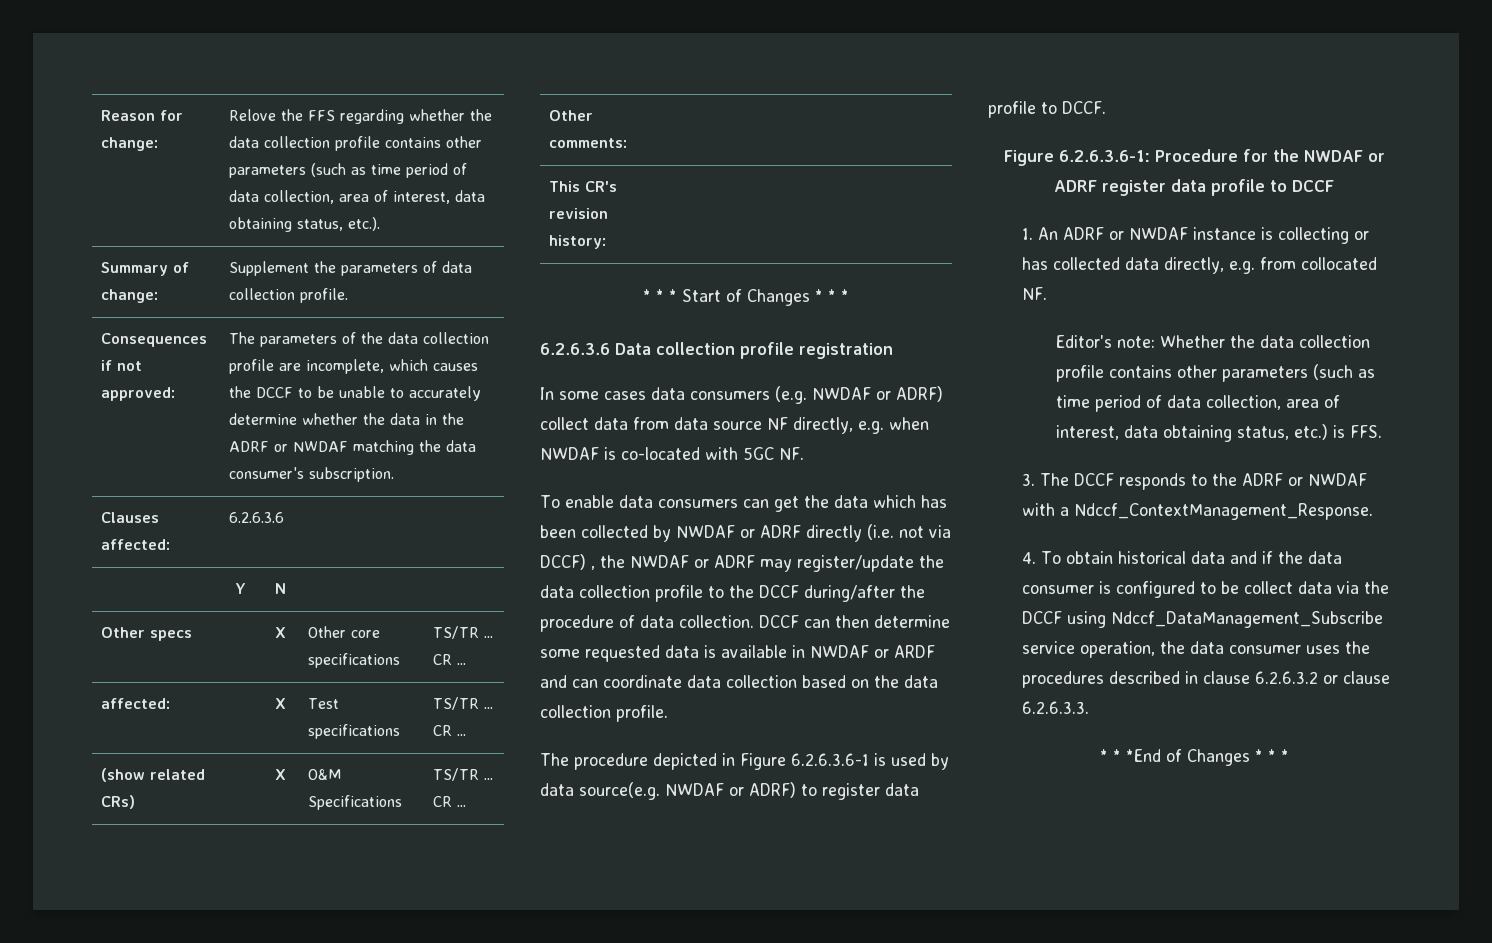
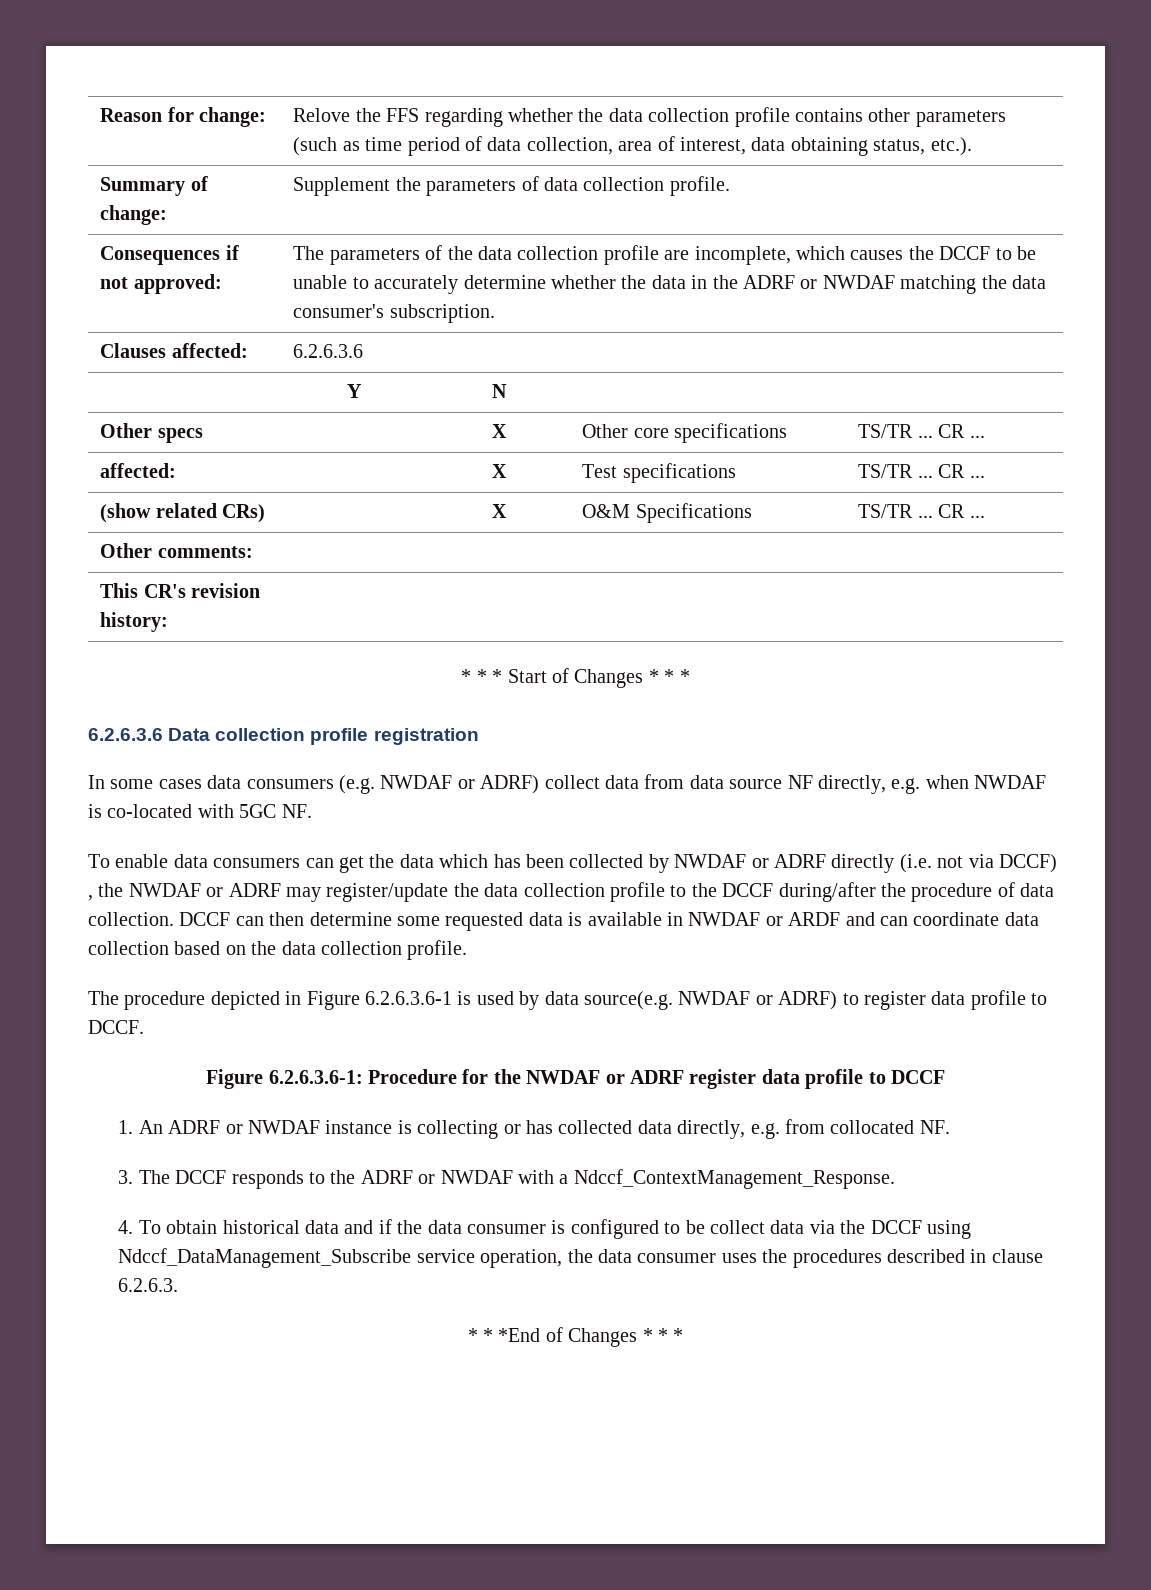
[1056,335,1371,348] [1056,364,1376,382] [1056,395,1341,412] [1056,424,1383,442] // Editor's note: Whether the data collection profile contains other parameters (such as time period of data collection, area of interest, data obtaining status, etc.) is FFS. -> (950, 1127) none
[1255,671,1391,684] [1022,701,1090,714] 6.2.6.3.2 or clause 6.2.6.3.3. -> [118,1278,179,1292] 6.2.6.3.

